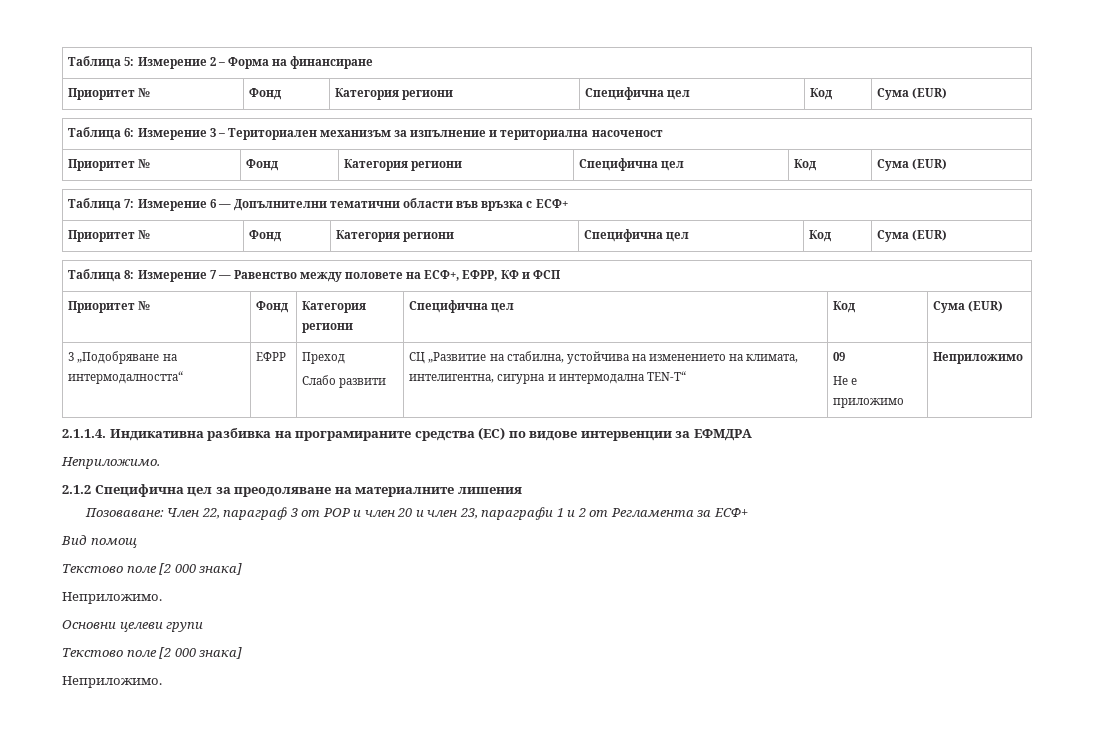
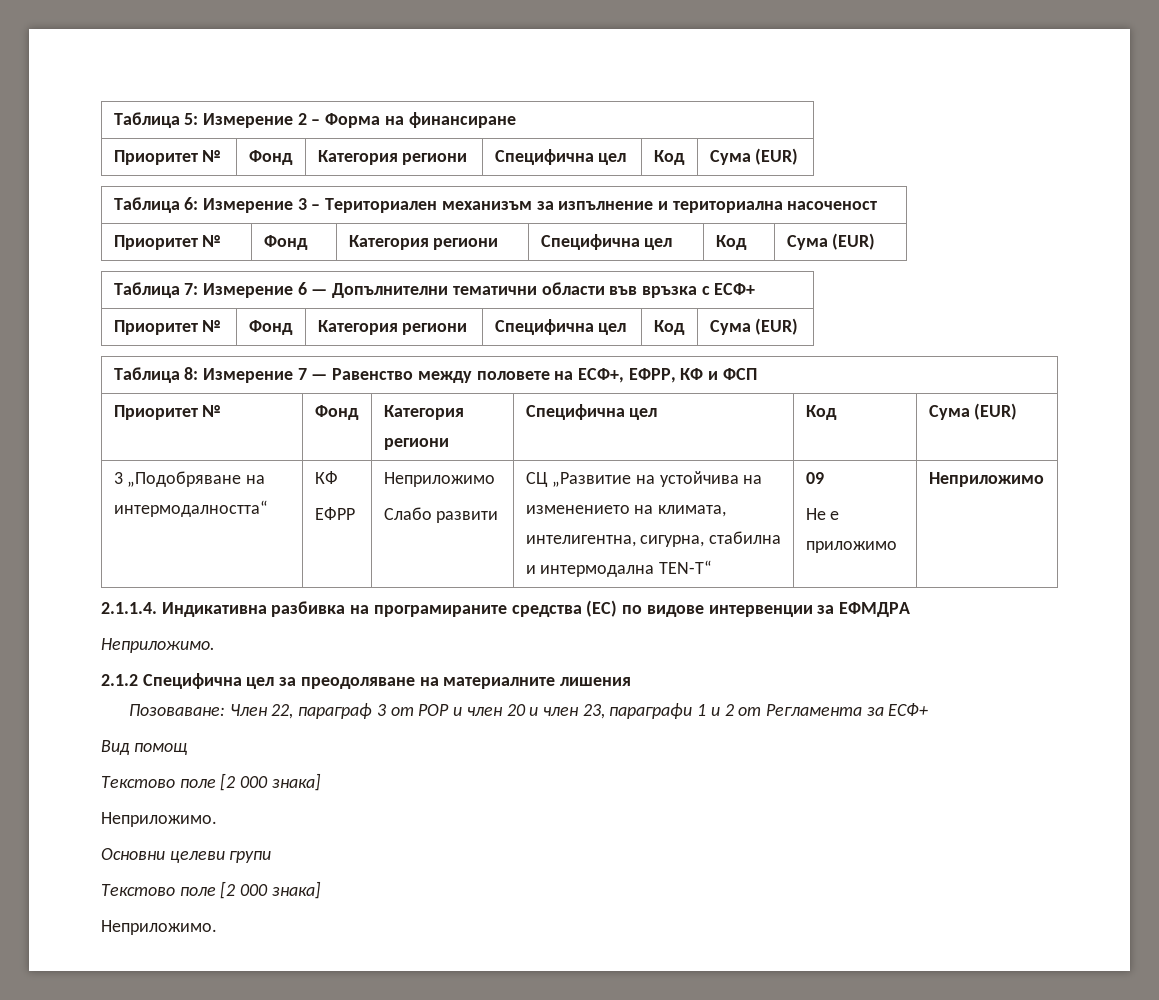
(184, 377) none -> [314,471,338,484] КФ //
[302,352,346,364] Преход -> [383,472,495,487] Неприложимо
[506,351,564,363] стабилна, -> (655, 479) none
[497,374,545,384] сигурна -> [640,531,781,547] сигурна, стабилна

